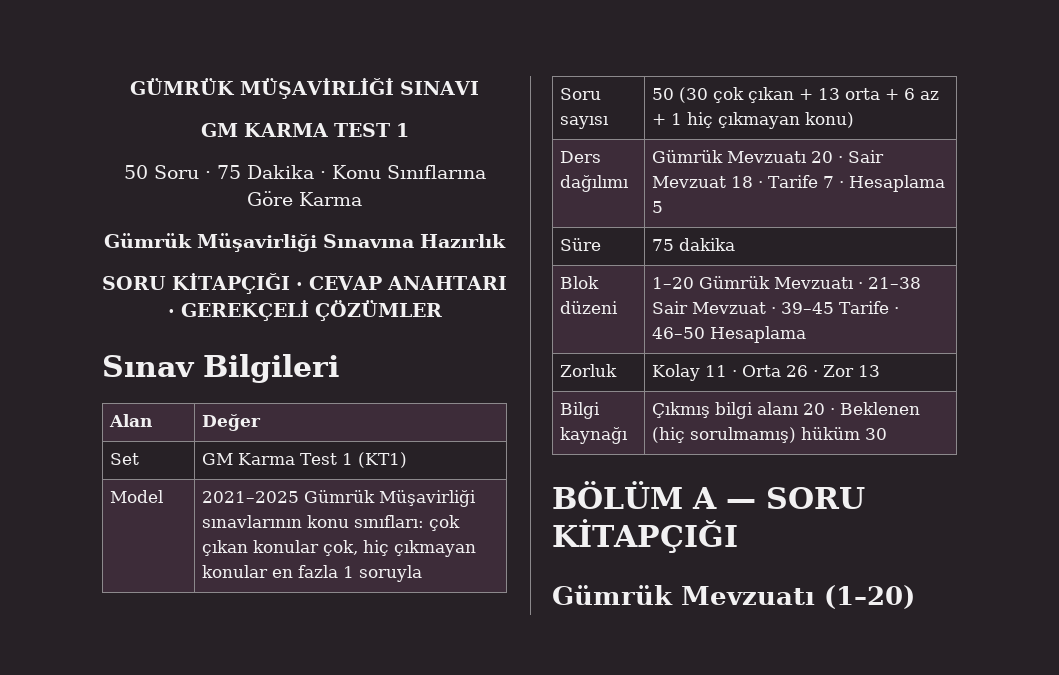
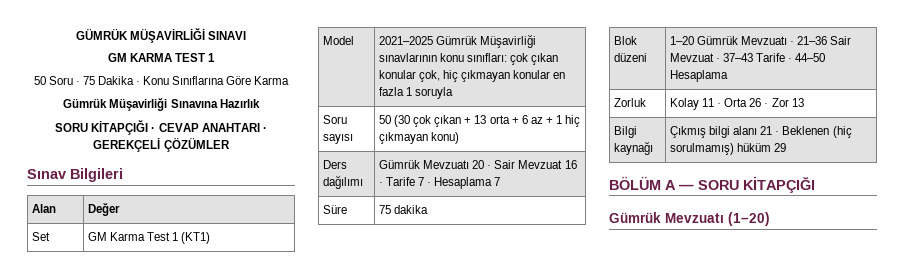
[731,176,754,188] 18 -> [564,160,577,169] 16
[652,201,664,213] 5 -> [494,177,501,186] 7
[868,277,922,289] 21–38 -> [797,36,828,45] 21–36
[781,302,835,314] 39–45 -> [723,53,754,62] 37–43
[652,327,706,339] 46–50 -> [795,53,826,62] 44–50
[803,403,826,415] 20 -> [760,126,773,135] 21
[865,428,888,440] 30 -> [774,143,787,152] 29

